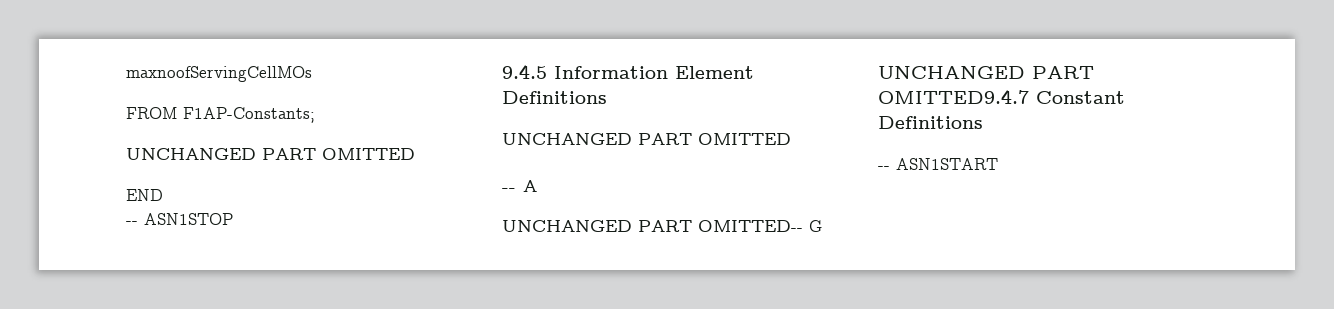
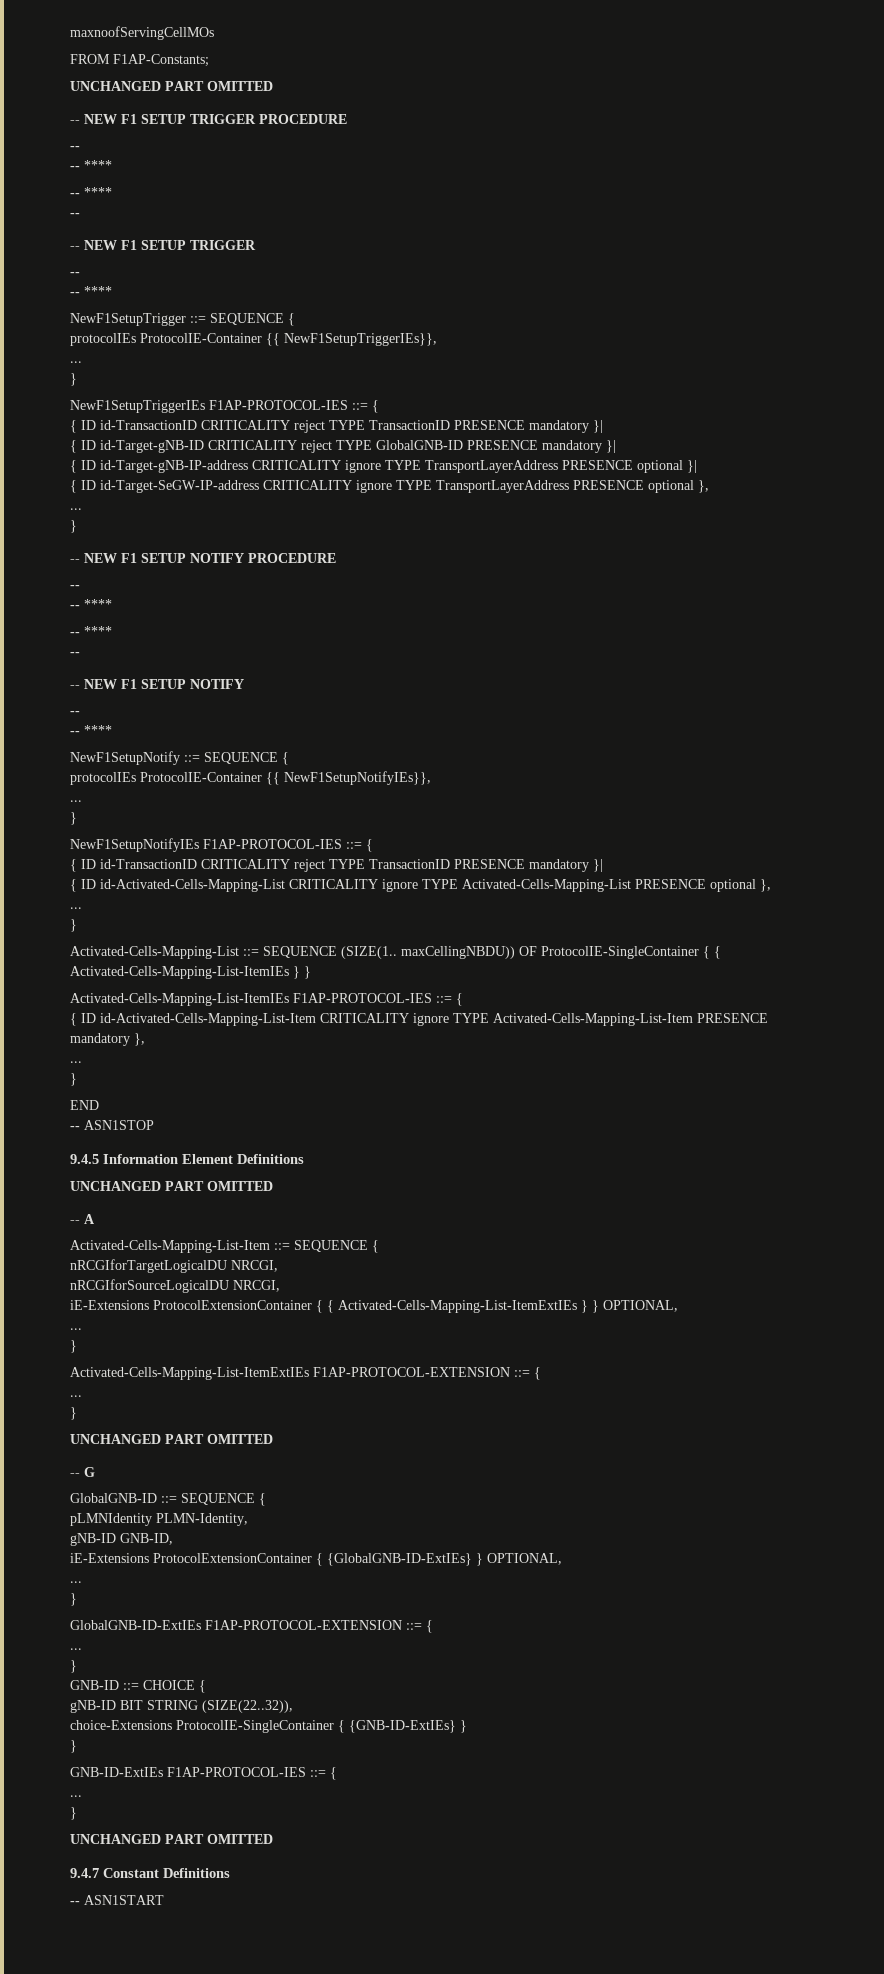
(415, 154) none -> [70,114,347,124] [70,146,80,150] [70,160,112,170] [70,187,112,197] [70,213,80,217] [70,240,256,250] [70,272,80,276] [70,286,112,296] [70,313,295,326] [70,333,437,346] [70,361,82,363] [70,373,77,386] [70,400,379,413] [70,420,603,433] [70,440,616,453] [70,460,697,473] [70,480,709,493] [70,508,82,510] [70,520,77,533] [70,553,336,563] [70,585,80,589] [70,599,112,609] [70,626,112,636] [70,652,80,656] [70,679,244,689] [70,711,80,715] [70,725,112,735] [70,751,289,765] [70,771,431,785] [70,800,82,802] [70,812,77,825] [70,838,373,852] [70,859,603,872] [70,879,771,892] [70,907,82,909] [70,919,77,932] [70,946,721,959] [70,966,311,979] [70,993,463,1006] [70,1013,768,1026] [70,1033,145,1046] [70,1061,82,1063] [70,1073,77,1086] // -- NEW F1 SETUP TRIGGER PROCEDURE // -- // -- **** // -- **** // -- // -- NEW F1 SETUP TRIGGER // -- // -- **** // NewF1SetupTrigger ::= SEQUENCE { // protocolIEs ProtocolIE-Container {{ NewF1SetupTriggerIEs}}, // ... // } // NewF1SetupTriggerIEs F1AP-PROTOCOL-IES ::= { // { ID id-TransactionID CRITICALITY reject TYPE TransactionID PRESENCE mandatory }| // { ID id-Target-gNB-ID CRITICALITY reject TYPE GlobalGNB-ID PRESENCE mandatory }| // { ID id-Target-gNB-IP-address CRITICALITY ignore TYPE TransportLayerAddress PRESENCE optional }| // { ID id-Target-SeGW-IP-address CRITICALITY ignore TYPE TransportLayerAddress PRESENCE optional }, // ... // } // -- NEW F1 SETUP NOTIFY PROCEDURE // -- // -- **** // -- **** // -- // -- NEW F1 SETUP NOTIFY // -- // -- **** // NewF1SetupNotify ::= SEQUENCE { // protocolIEs ProtocolIE-Container {{ NewF1SetupNotifyIEs}}, // ... // } // NewF1SetupNotifyIEs F1AP-PROTOCOL-IES ::= { // { ID id-TransactionID CRITICALITY reject TYPE TransactionID PRESENCE mandatory }| // { ID id-Activated-Cells-Mapping-List CRITICALITY ignore TYPE Activated-Cells-Mapping-List PRESENCE optional }, // ... // } // Activated-Cells-Mapping-List ::= SEQUENCE (SIZE(1.. maxCellingNBDU)) OF ProtocolIE-SingleContainer { { Activated-Cells-Mapping-List-ItemIEs } } // Activated-Cells-Mapping-List-ItemIEs F1AP-PROTOCOL-IES ::= { // { ID id-Activated-Cells-Mapping-List-Item CRITICALITY ignore TYPE Activated-Cells-Mapping-List-Item PRESENCE mandatory }, // ... // }
[502,220,822,232] [878,66,1094,79] [878,89,1029,104] UNCHANGED PART OMITTED-- G // UNCHANGED PART OMITTED9.4.7 -> [70,1240,379,1253] [70,1259,278,1273] [70,1279,280,1293] [70,1300,678,1313] [70,1328,82,1330] [70,1340,77,1353] [70,1367,541,1380] [70,1395,82,1397] [70,1407,77,1420] [70,1434,273,1444] [70,1467,95,1477] [70,1493,266,1506] [70,1513,248,1526] [70,1533,173,1546] [70,1553,562,1566] [70,1581,82,1583] [70,1593,77,1606] [70,1620,433,1633] [70,1648,82,1650] [70,1660,77,1673] [70,1680,206,1693] [70,1700,293,1713] [70,1720,467,1733] [70,1740,77,1753] [70,1767,337,1780] [70,1795,82,1797] [70,1807,77,1820] [70,1834,273,1844] [70,1868,99,1878] Activated-Cells-Mapping-List-Item ::= SEQUENCE { // nRCGIforTargetLogicalDU NRCGI, // nRCGIforSourceLogicalDU NRCGI, // iE-Extensions ProtocolExtensionContainer { { Activated-Cells-Mapping-List-ItemExtIEs } } OPTIONAL, // ... // } // Activated-Cells-Mapping-List-ItemExtIEs F1AP-PROTOCOL-EXTENSION ::= { // ... // } // UNCHANGED PART OMITTED // -- G // GlobalGNB-ID ::= SEQUENCE { // pLMNIdentity PLMN-Identity, // gNB-ID GNB-ID, // iE-Extensions ProtocolExtensionContainer { {GlobalGNB-ID-ExtIEs} } OPTIONAL, // ... // } // GlobalGNB-ID-ExtIEs F1AP-PROTOCOL-EXTENSION ::= { // ... // } // GNB-ID ::= CHOICE { // gNB-ID BIT STRING (SIZE(22..32)), // choice-Extensions ProtocolIE-SingleContainer { {GNB-ID-ExtIEs} } // } // GNB-ID-ExtIEs F1AP-PROTOCOL-IES ::= { // ... // } // UNCHANGED PART OMITTED // 9.4.7

